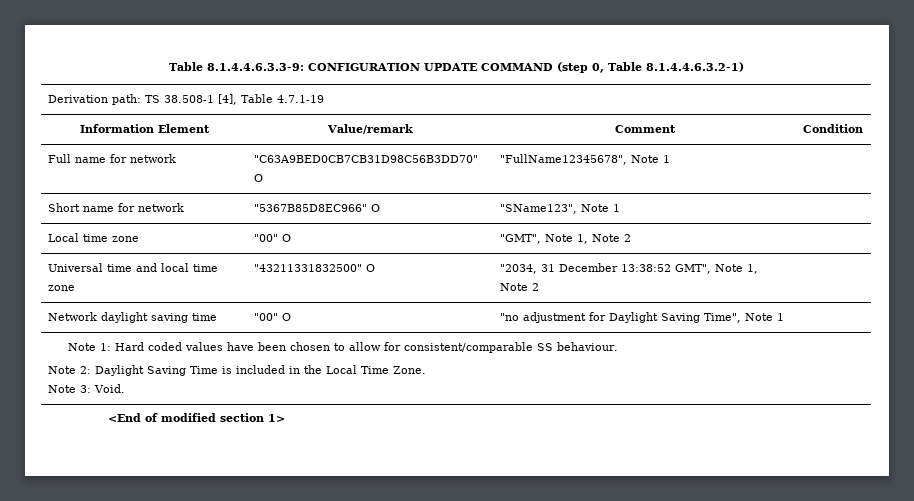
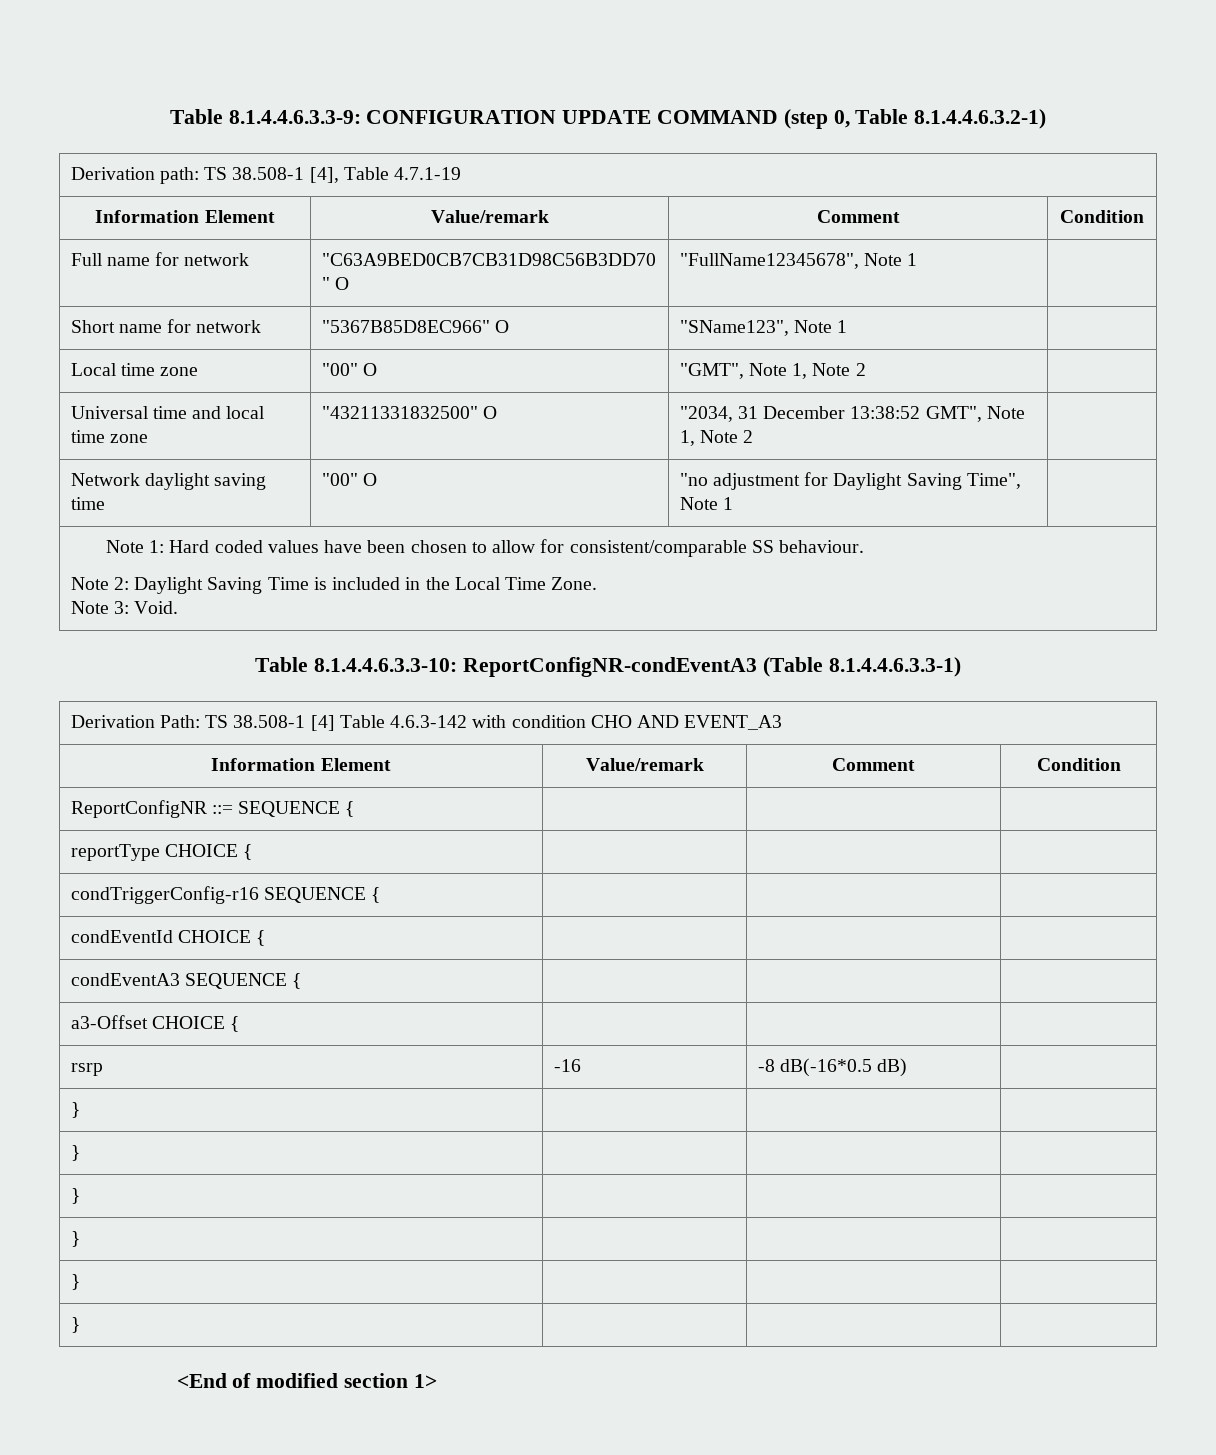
(125, 388) none -> [255,657,961,677] [70,715,783,731] [211,758,391,771] [585,758,704,771] [832,758,915,771] [1036,758,1121,771] [70,800,355,818] [70,844,253,861] [70,886,381,904] [70,930,266,946] [70,973,302,989] [70,1015,240,1032] [70,1063,103,1076] [553,1059,581,1072] [757,1058,908,1077] [70,1102,80,1118] [70,1145,80,1161] [70,1188,80,1204] [70,1231,80,1247] [70,1274,80,1290] [70,1317,80,1333] // Table 8.1.4.4.6.3.3-10: ReportConfigNR-condEventA3 (Table 8.1.4.4.6.3.3-1) // Derivation Path: TS 38.508-1 [4] Table 4.6.3-142 with condition CHO AND EVENT_A3 // Information Element | Value/remark | Comment | Condition // ReportConfigNR ::= SEQUENCE { | | | // reportType CHOICE { | | | // condTriggerConfig-r16 SEQUENCE { | | | // condEventId CHOICE { | | | // condEventA3 SEQUENCE { | | | // a3-Offset CHOICE { | | | // rsrp | -16 | -8 dB(-16*0.5 dB) | // } | | | // } | | | // } | | | // } | | | // } | | | // } | | |

